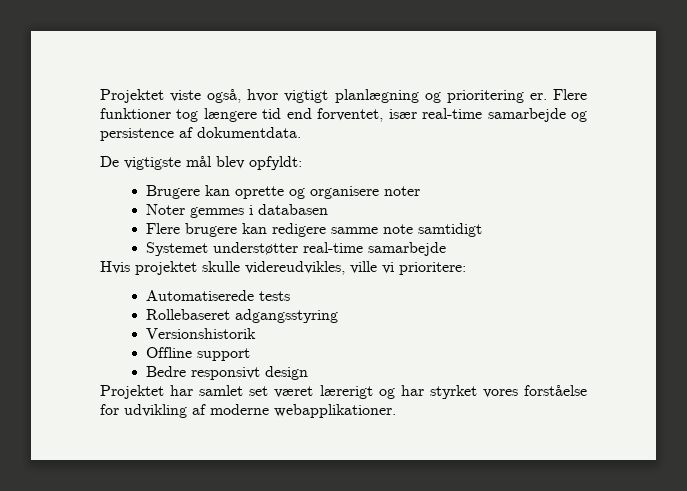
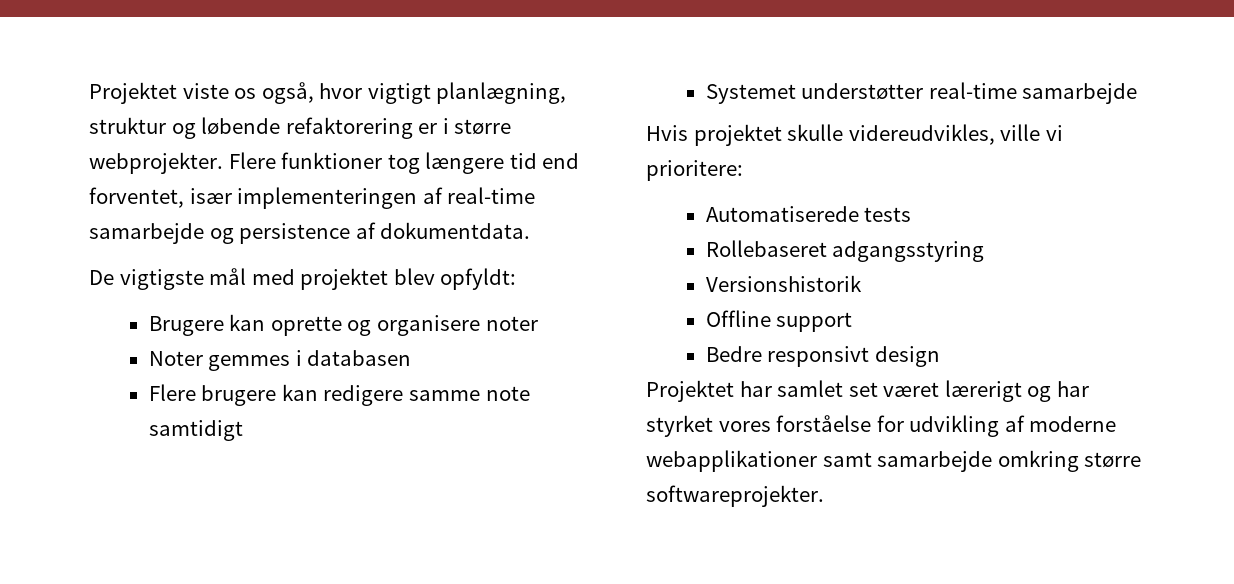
(202, 96) none -> [234,88,257,99] os
[334,89,547,103] planlægning og prioritering er. -> [436,82,567,104] [89,117,512,139] [89,152,223,174] planlægning, struktur og løbende refaktorering er i større webprojekter.
(417, 114) none -> [237,187,443,209] implementeringen af
(212, 161) none -> [251,268,389,290] med projektet
[274,404,396,418] webapplikationer. -> [646,450,1142,472] [646,485,824,507] webapplikationer samt samarbejde omkring større softwareprojekter.

